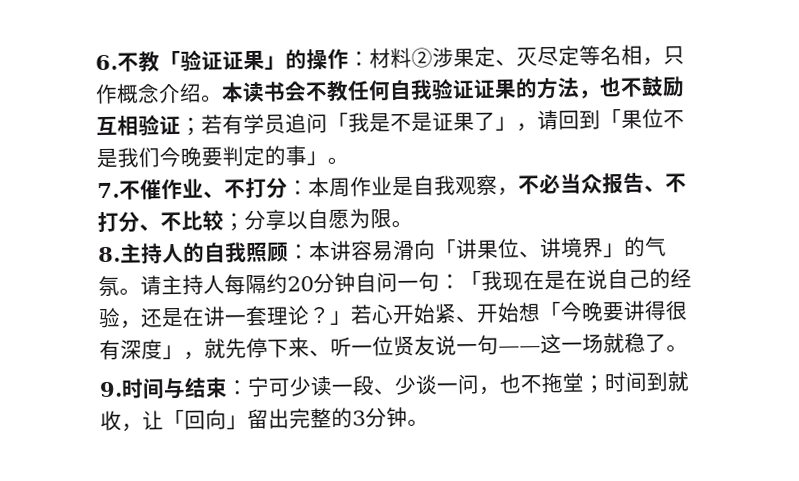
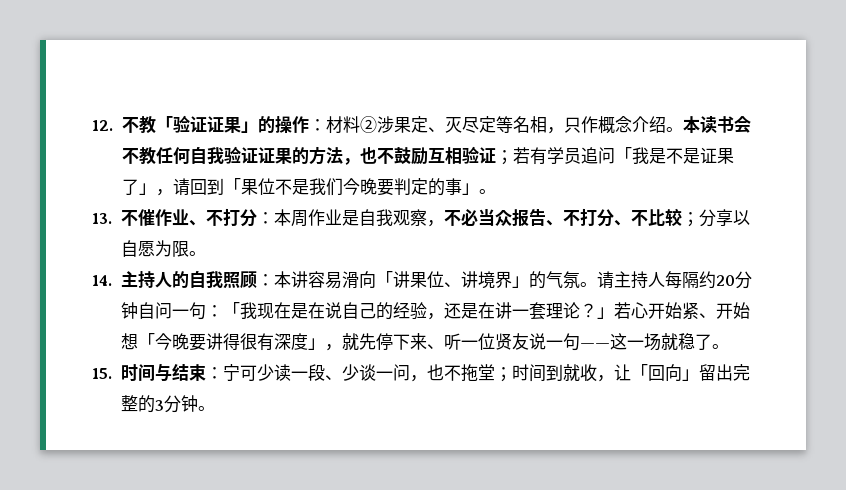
[95,54,118,71] 6. -> [92,120,113,131] 12.
[97,182,120,199] 7. -> [92,213,112,224] 13.
[98,246,121,263] 8. -> [92,275,112,286] 14.
[99,381,123,398] 9. -> [92,368,112,379] 15.

